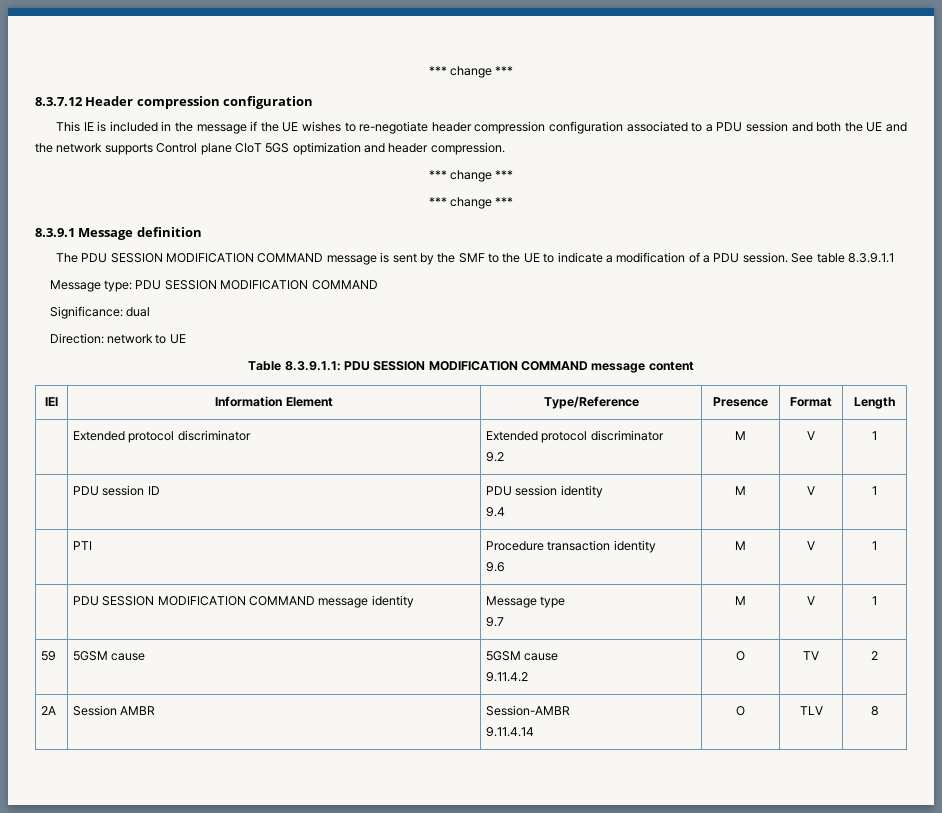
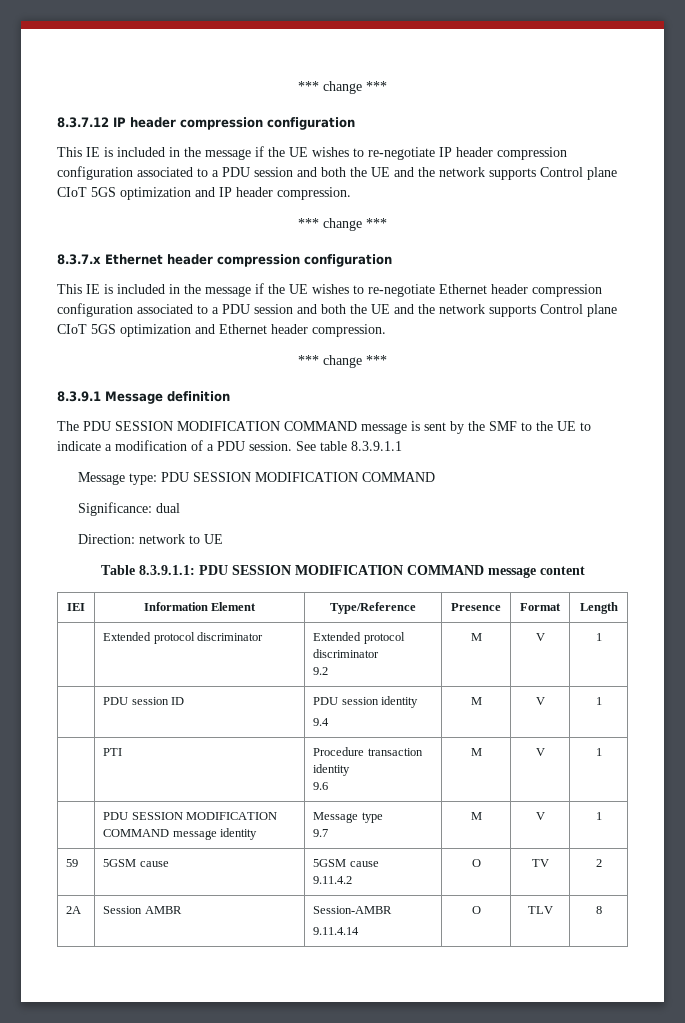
[85,96,134,106] Header -> [113,117,176,128] IP header
(429, 127) none -> [439,147,452,157] IP
[388,142,505,155] [428,170,514,182] header compression. // *** change *** -> [219,187,351,200] [298,218,387,231] [57,254,392,267] [57,283,602,297] [57,303,617,317] [57,324,386,337] IP header compression. // *** change *** // 8.3.7.x Ethernet header compression configuration // This IE is included in the message if the UE wishes to re-negotiate Ethernet header compression configuration associated to a PDU session and both the UE and the network supports Control plane CIoT 5GS optimization and Ethernet header compression.

